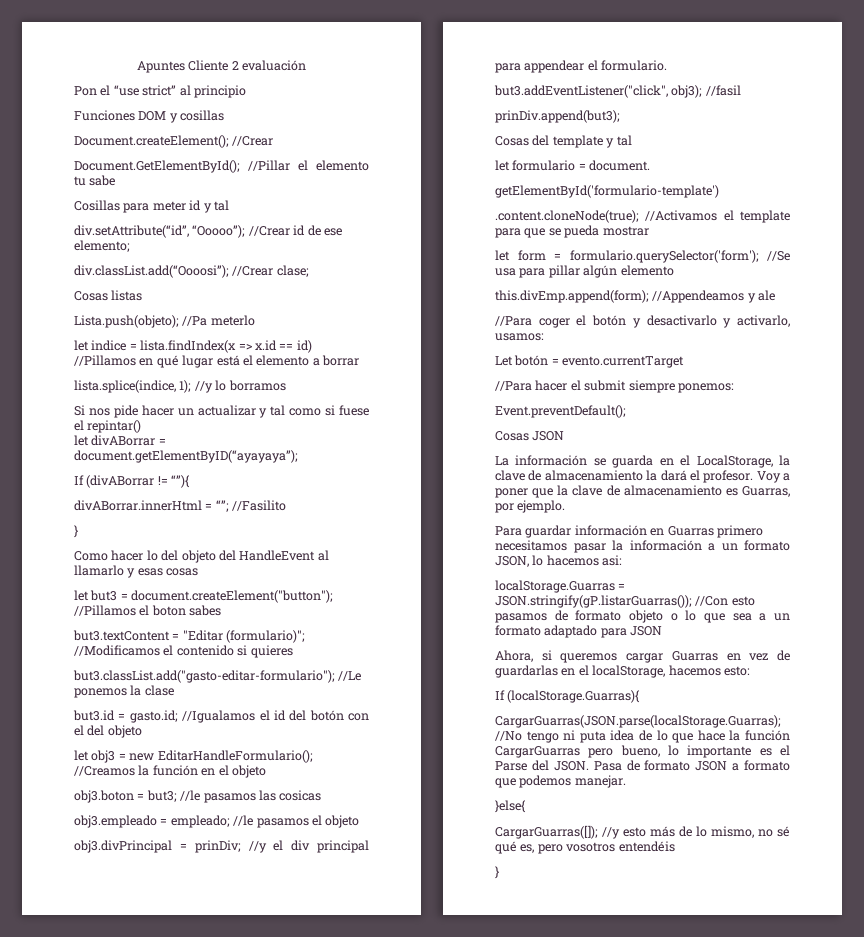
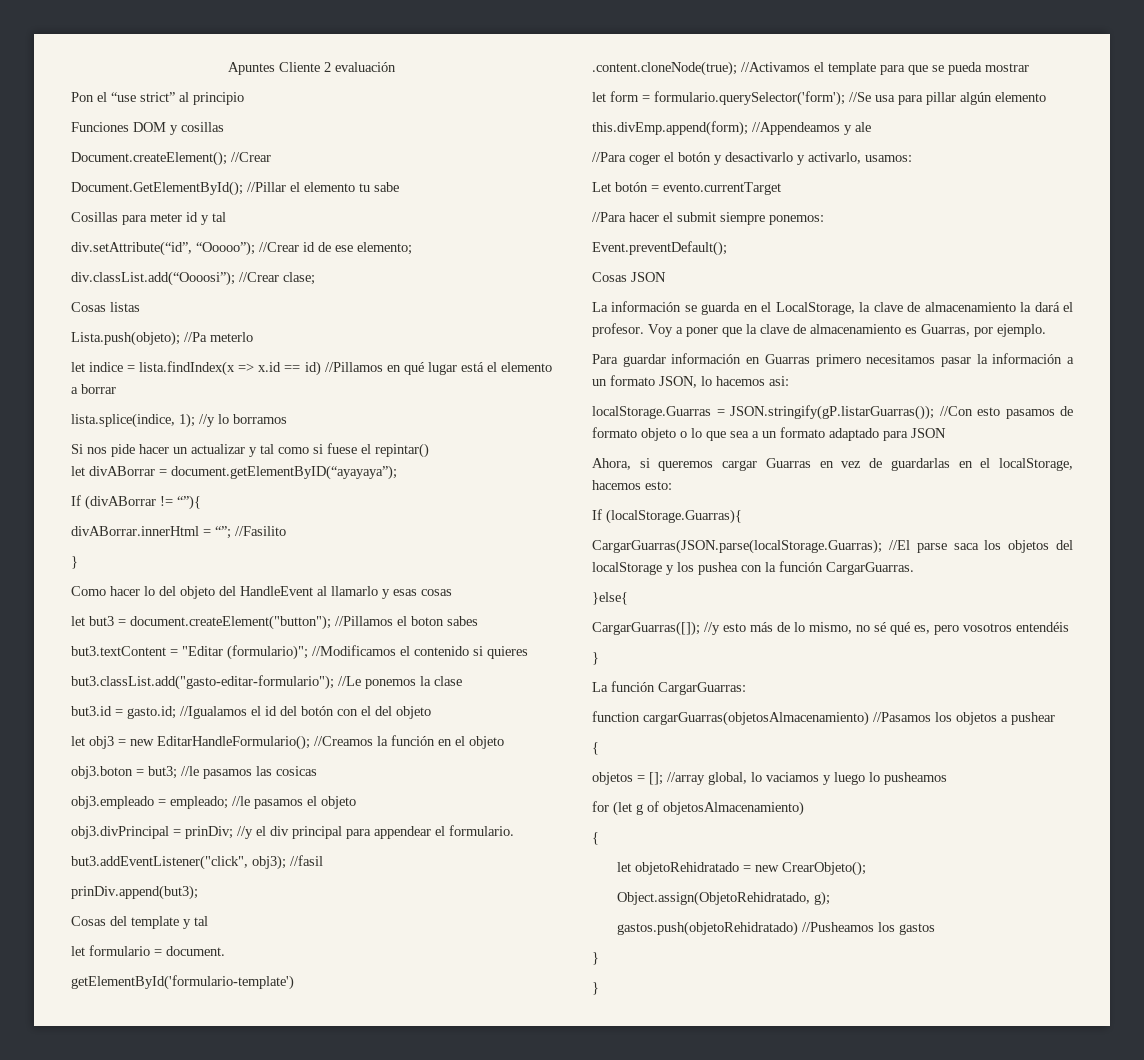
[495,730,790,743] [495,745,790,758] [495,760,790,771] [495,775,626,788] //No tengo ni puta idea de lo que hace la función CargarGuarras pero bueno, lo importante es el Parse del JSON. Pasa de formato JSON a formato que podemos manejar. -> [888,540,1073,553] [592,561,914,575] //El parse saca los objetos del localStorage y los pushea con la función CargarGuarras.
(499, 872) none -> [592,681,746,695] [592,711,1055,726] [592,742,599,755] [592,772,947,785] [592,801,804,816] [592,832,599,845] [617,861,867,876] [617,891,831,906] [617,921,936,936] [592,952,599,965] [592,982,599,995] // La función CargarGuarras: // function cargarGuarras(objetosAlmacenamiento) //Pasamos los objetos a pushear // { // objetos = []; //array global, lo vaciamos y luego lo pusheamos // for (let g of objetosAlmacenamiento) // { // let objetoRehidratado = new CrearObjeto(); // Object.assign(ObjetoRehidratado, g); // gastos.push(objetoRehidratado) //Pusheamos los gastos // } // }

